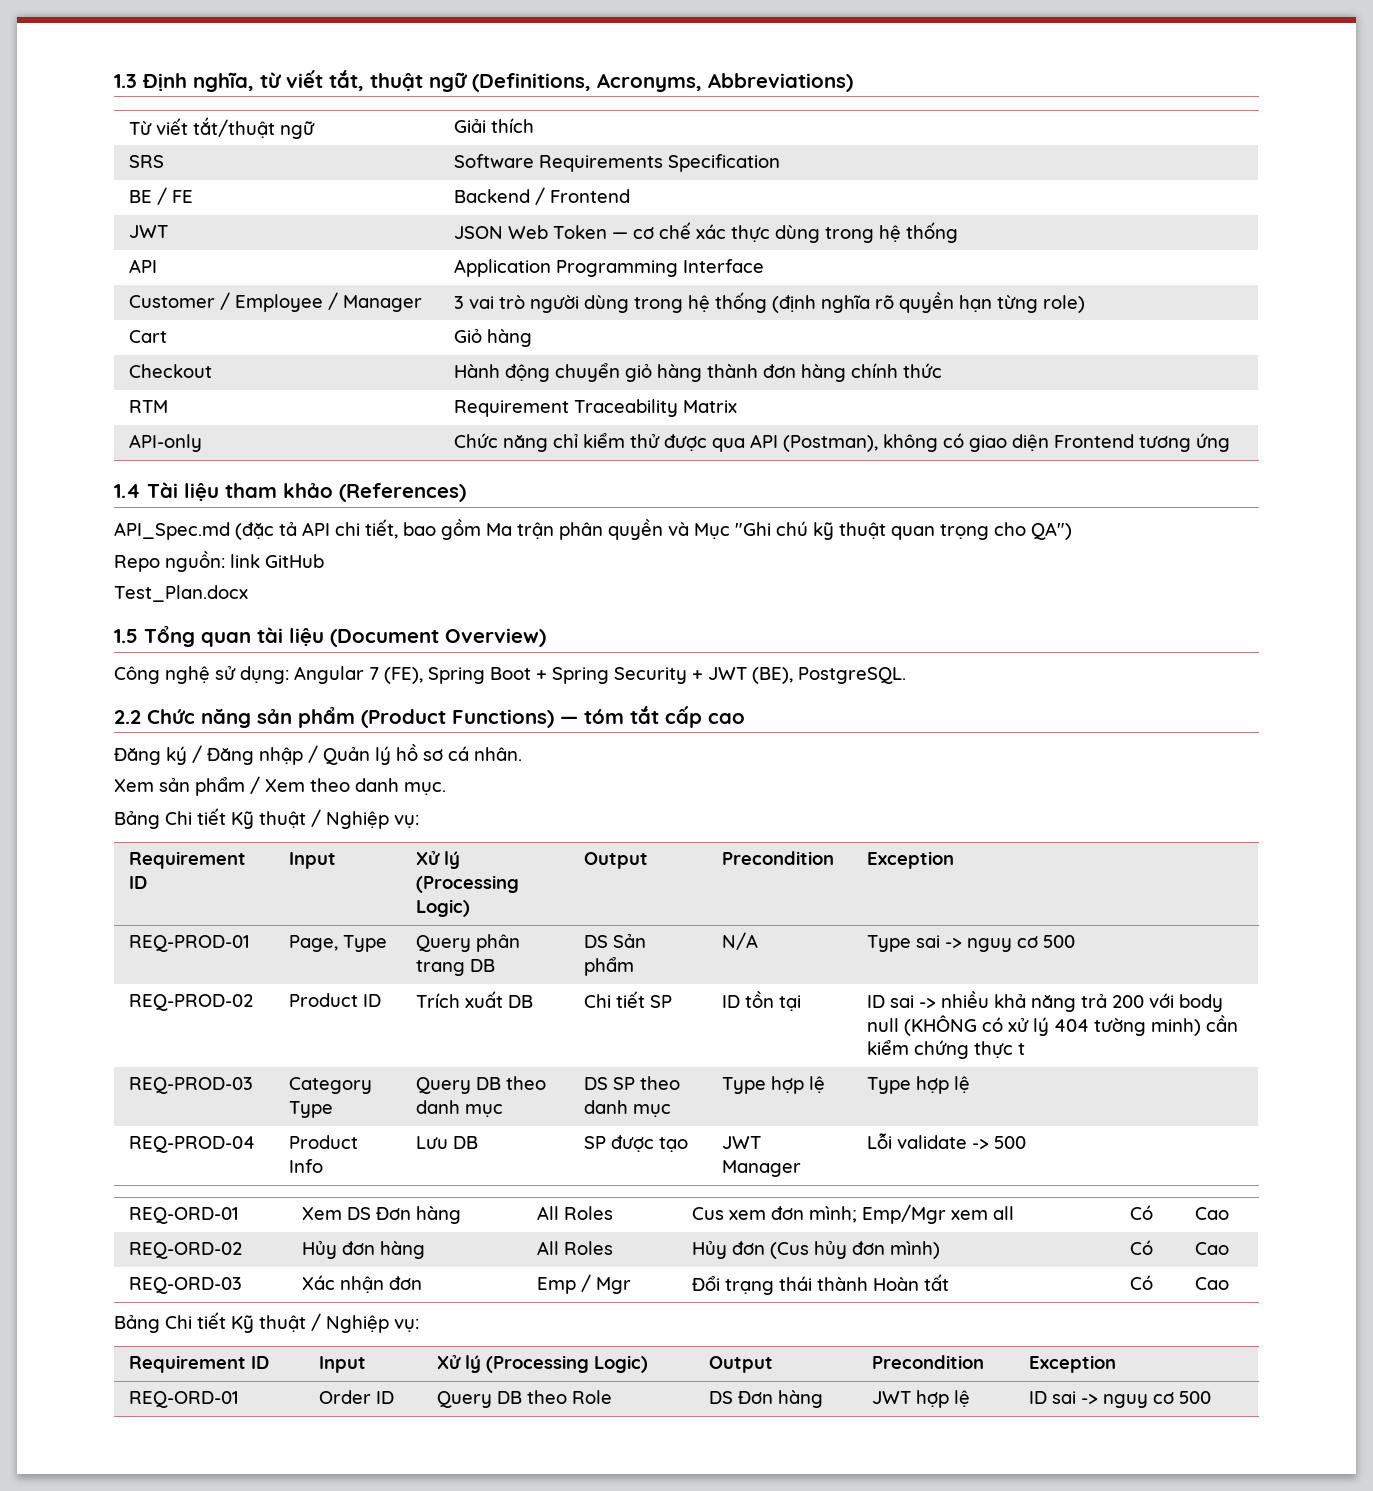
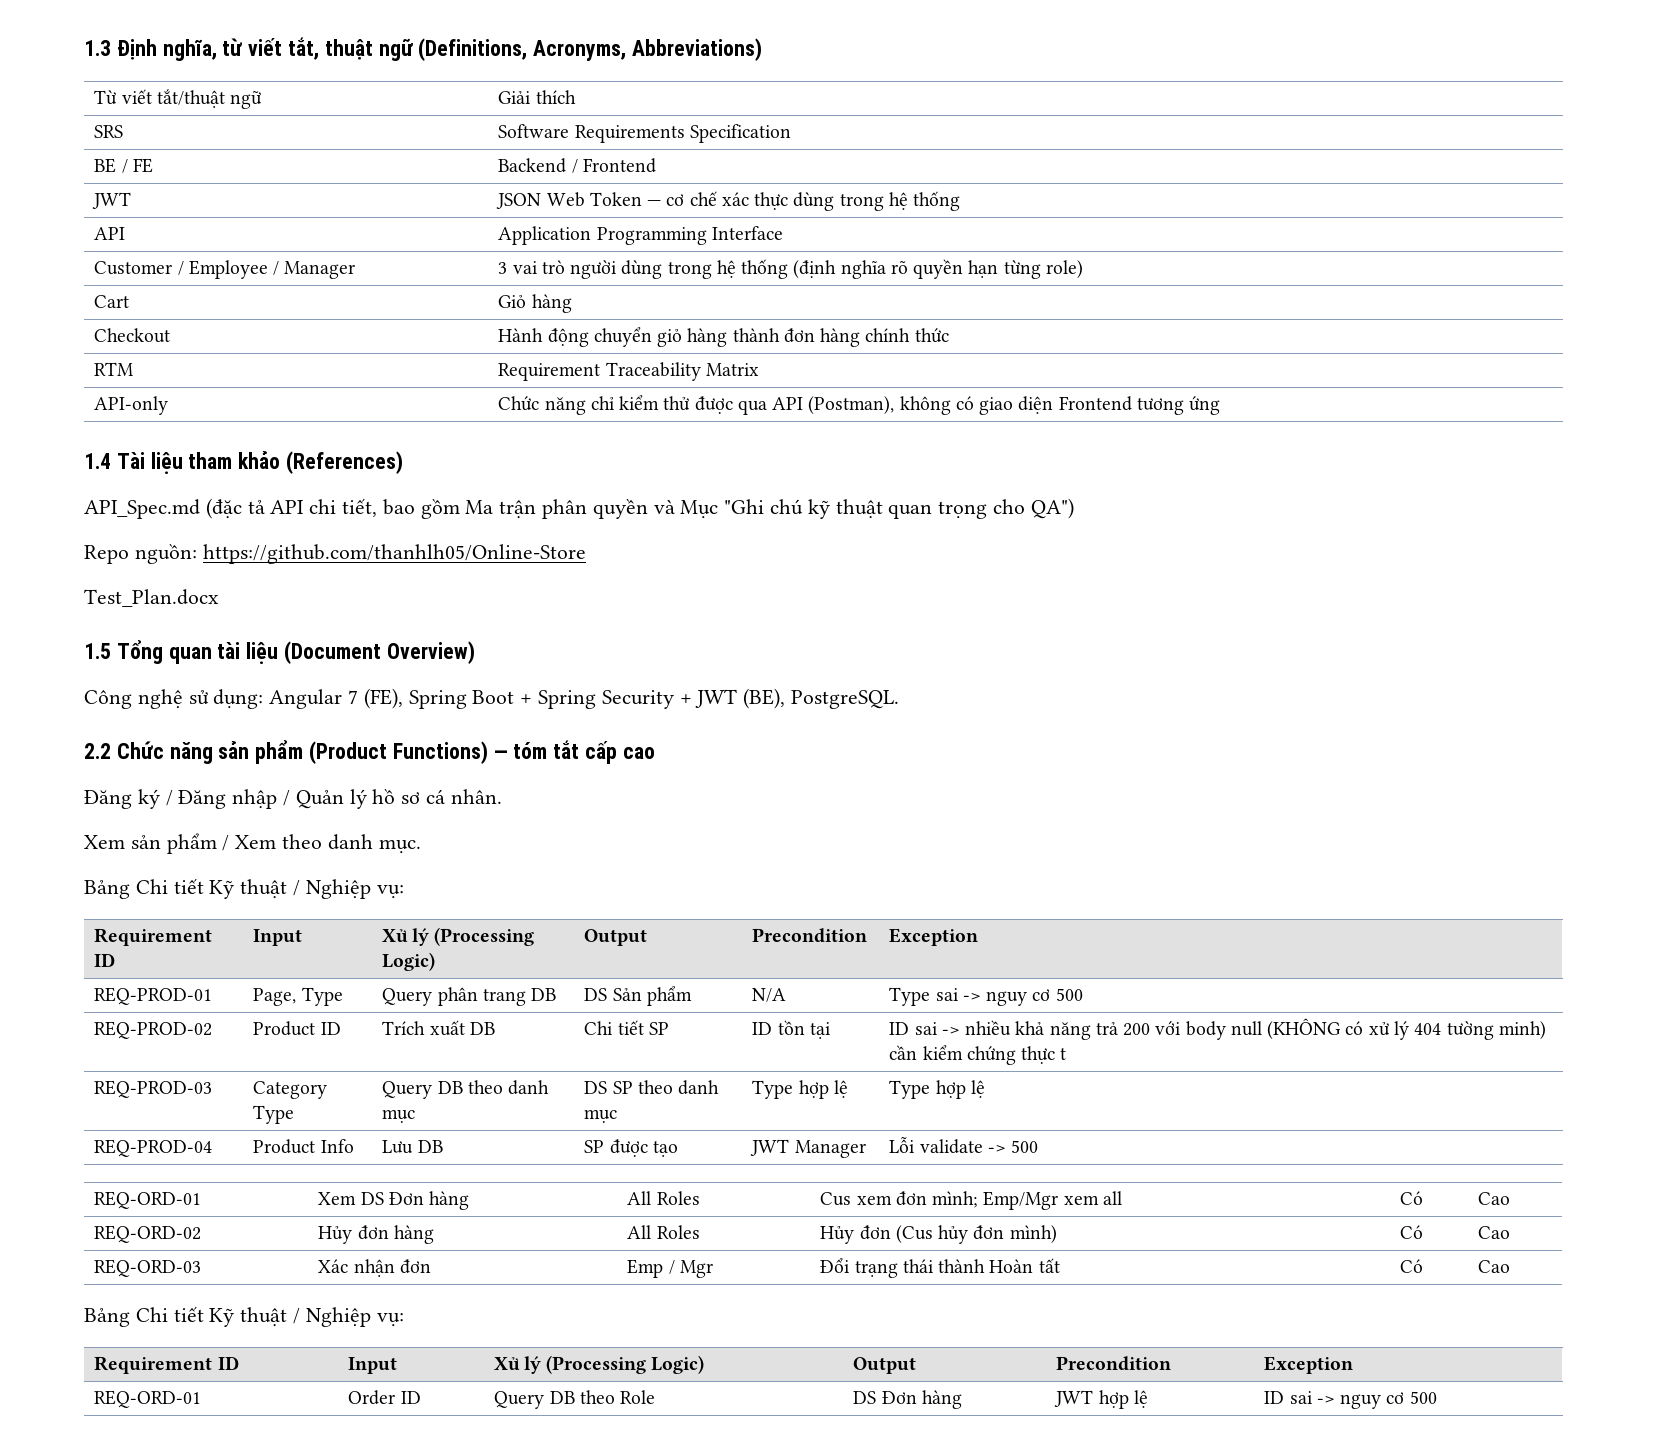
[230,554,324,568] link GitHub -> [202,544,586,564] https://github.com/thanhlh05/Online-Store

